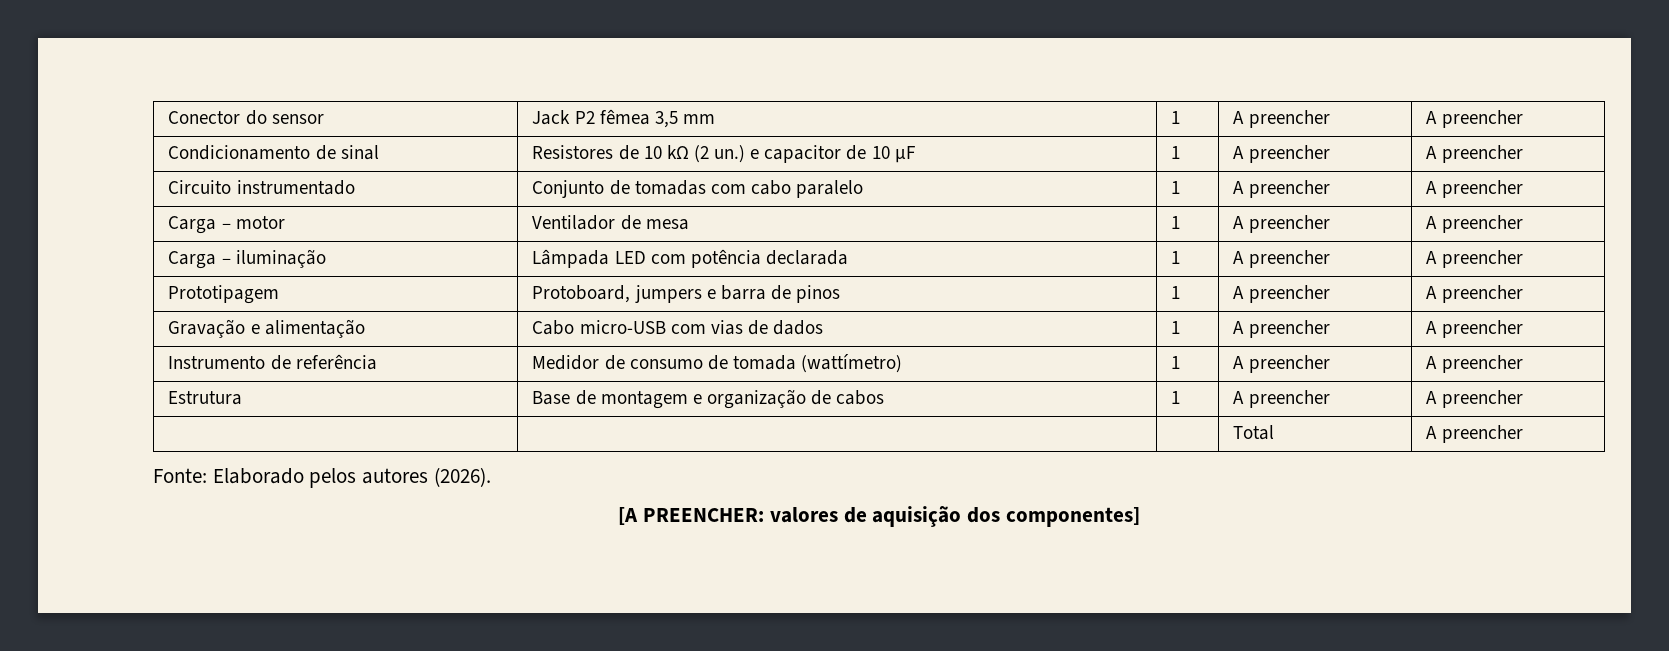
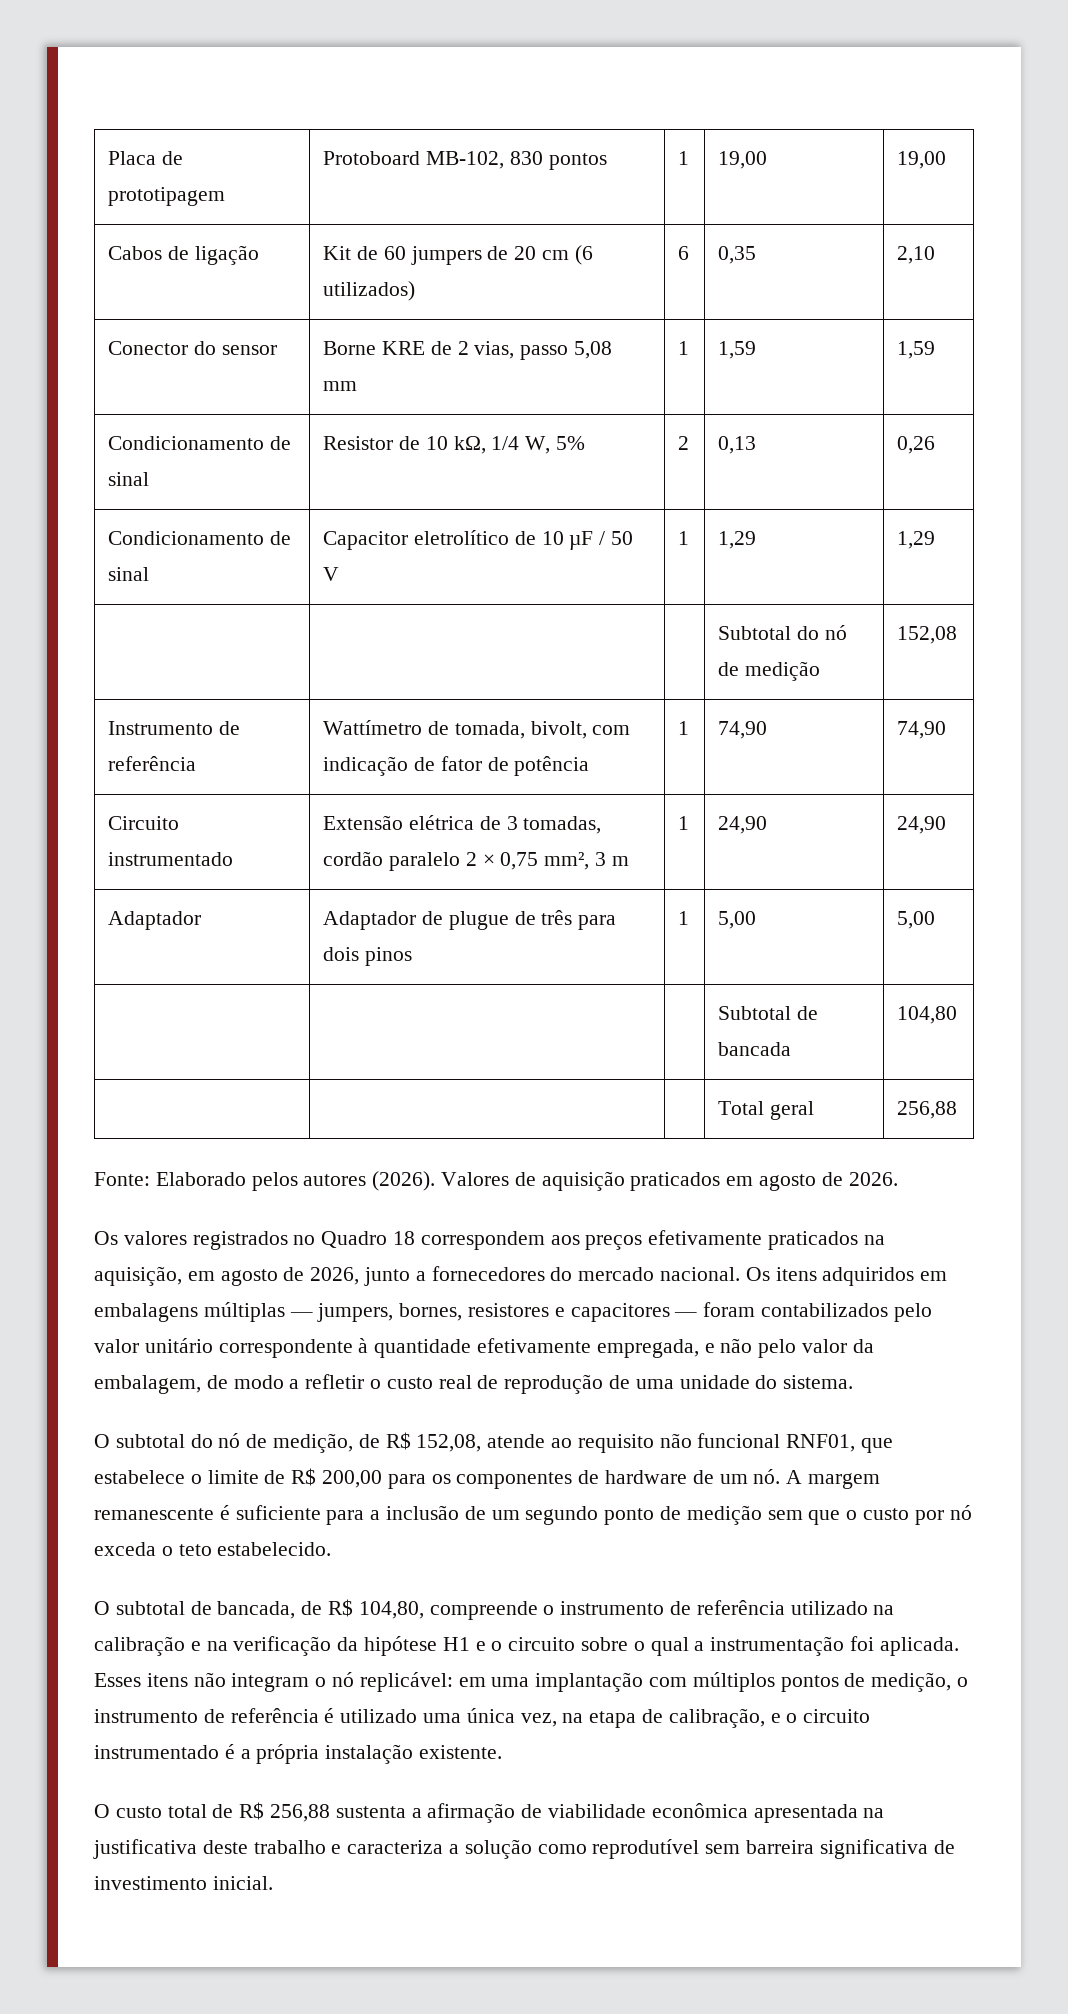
[168,110,324,125] [532,109,715,128] [1171,111,1181,124] [1233,110,1330,128] [1426,110,1523,128] [168,145,379,160] [532,145,915,163] [1171,146,1181,159] [1233,145,1330,163] [1426,145,1523,163] [168,180,355,195] [532,180,864,198] [1171,181,1181,194] [1233,180,1330,198] [1426,180,1523,198] [168,216,285,234] [532,215,689,230] [1171,216,1181,229] [1233,215,1330,233] [1426,215,1523,233] [168,249,326,269] [532,249,848,268] [1171,251,1181,264] [1233,250,1330,268] [1426,250,1523,268] [168,285,280,304] [532,285,841,303] [1171,286,1181,299] [1233,285,1330,303] [1426,285,1523,303] [168,319,365,338] [532,320,824,335] [1171,321,1181,334] [1233,320,1330,338] [1426,320,1523,338] [168,354,377,370] [532,354,903,373] [1171,356,1181,369] [1233,355,1330,373] [1426,355,1523,373] [168,391,243,405] [532,389,885,409] [1171,391,1181,404] [1233,390,1330,408] [1426,390,1523,408] Conector do sensor | Jack P2 fêmea 3,5 mm | 1 | A preencher | A preencher // Condicionamento de sinal | Resistores de 10 kΩ (2 un.) e capacitor de 10 µF | 1 | A preencher | A preencher // Circuito instrumentado | Conjunto de tomadas com cabo paralelo | 1 | A preencher | A preencher // Carga – motor | Ventilador de mesa | 1 | A preencher | A preencher // Carga – iluminação | Lâmpada LED com potência declarada | 1 | A preencher | A preencher // Prototipagem | Protoboard, jumpers e barra de pinos | 1 | A preencher | A preencher // Gravação e alimentação | Cabo micro-USB com vias de dados | 1 | A preencher | A preencher // Instrumento de referência | Medidor de consumo de tomada (wattímetro) | 1 | A preencher | A preencher // Estrutura | Base de montagem e organização de cabos | 1 | A preencher | A preencher -> [108,151,183,165] [108,187,226,206] [323,151,607,170] [678,151,690,165] [718,151,768,169] [897,151,947,169] [108,245,259,265] [323,245,593,265] [323,281,416,301] [678,246,690,260] [718,246,757,264] [897,246,936,264] [108,341,277,355] [323,341,612,360] [323,381,358,391] [678,341,690,355] [718,341,757,359] [897,341,936,359] [108,436,291,450] [108,472,150,486] [323,436,585,454] [678,436,690,450] [718,436,757,454] [897,436,936,454] [108,531,291,545] [108,567,150,581] [323,530,633,550] [323,567,340,581] [678,531,690,545] [718,531,757,549] [897,531,936,549] [718,625,847,640] [718,661,820,681] [897,626,958,644] [108,721,240,735] [108,756,197,771] [323,720,631,739] [323,756,590,776] [678,721,690,735] [718,721,768,739] [897,721,947,739] [108,816,180,830] [108,852,234,866] [323,815,602,834] [323,851,629,871] [678,816,690,830] [718,816,768,834] [897,816,947,834] [108,911,202,930] [323,910,617,930] [323,947,412,966] [678,911,690,925] [718,911,757,929] [897,911,936,929] [718,1006,818,1020] [718,1042,792,1056] [897,1006,958,1024] Placa de prototipagem | Protoboard MB-102, 830 pontos | 1 | 19,00 | 19,00 // Cabos de ligação | Kit de 60 jumpers de 20 cm (6 utilizados) | 6 | 0,35 | 2,10 // Conector do sensor | Borne KRE de 2 vias, passo 5,08 mm | 1 | 1,59 | 1,59 // Condicionamento de sinal | Resistor de 10 kΩ, 1/4 W, 5% | 2 | 0,13 | 0,26 // Condicionamento de sinal | Capacitor eletrolítico de 10 µF / 50 V | 1 | 1,29 | 1,29 // | | | Subtotal do nó de medição | 152,08 // Instrumento de referência | Wattímetro de tomada, bivolt, com indicação de fator de potência | 1 | 74,90 | 74,90 // Circuito instrumentado | Extensão elétrica de 3 tomadas, cordão paralelo 2 × 0,75 mm², 3 m | 1 | 24,90 | 24,90 // Adaptador | Adaptador de plugue de três para dois pinos | 1 | 5,00 | 5,00 // | | | Subtotal de bancada | 104,80
[1426,425,1523,443] | A preencher -> [769,1101,814,1120] [897,1101,958,1119] geral | 256,88
[618,506,1140,527] // [A PREENCHER: valores de aquisição dos componentes] -> [441,1171,898,1191] [94,1230,885,1250] [94,1266,948,1286] [94,1302,932,1322] [94,1338,874,1358] [94,1374,854,1394] [94,1432,894,1453] [94,1468,881,1489] [94,1505,972,1525] [94,1542,332,1556] [94,1599,895,1620] [94,1636,959,1656] [94,1672,969,1692] [94,1708,871,1728] [94,1744,503,1764] [94,1802,885,1823] [93,1839,955,1859] [94,1876,273,1890] Valores de aquisição praticados em agosto de 2026. // Os valores registrados no Quadro 18 correspondem aos preços efetivamente praticados na aquisição, em agosto de 2026, junto a fornecedores do mercado nacional. Os itens adquiridos em embalagens múltiplas — jumpers, bornes, resistores e capacitores — foram contabilizados pelo valor unitário correspondente à quantidade efetivamente empregada, e não pelo valor da embalagem, de modo a refletir o custo real de reprodução de uma unidade do sistema. // O subtotal do nó de medição, de R$ 152,08, atende ao requisito não funcional RNF01, que estabelece o limite de R$ 200,00 para os componentes de hardware de um nó. A margem remanescente é suficiente para a inclusão de um segundo ponto de medição sem que o custo por nó exceda o teto estabelecido. // O subtotal de bancada, de R$ 104,80, compreende o instrumento de referência utilizado na calibração e na verificação da hipótese H1 e o circuito sobre o qual a instrumentação foi aplicada. Esses itens não integram o nó replicável: em uma implantação com múltiplos pontos de medição, o instrumento de referência é utilizado uma única vez, na etapa de calibração, e o circuito instrumentado é a própria instalação existente. // O custo total de R$ 256,88 sustenta a afirmação de viabilidade econômica apresentada na justificativa deste trabalho e caracteriza a solução como reprodutível sem barreira significativa de investimento inicial.

